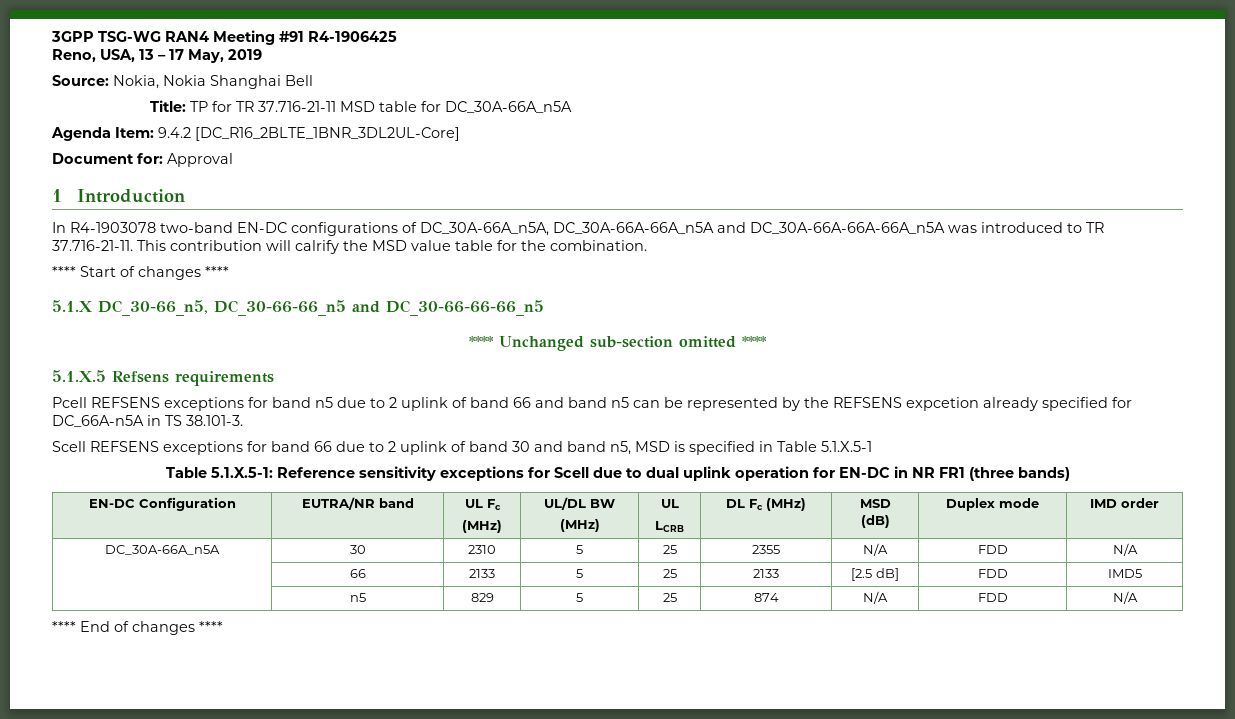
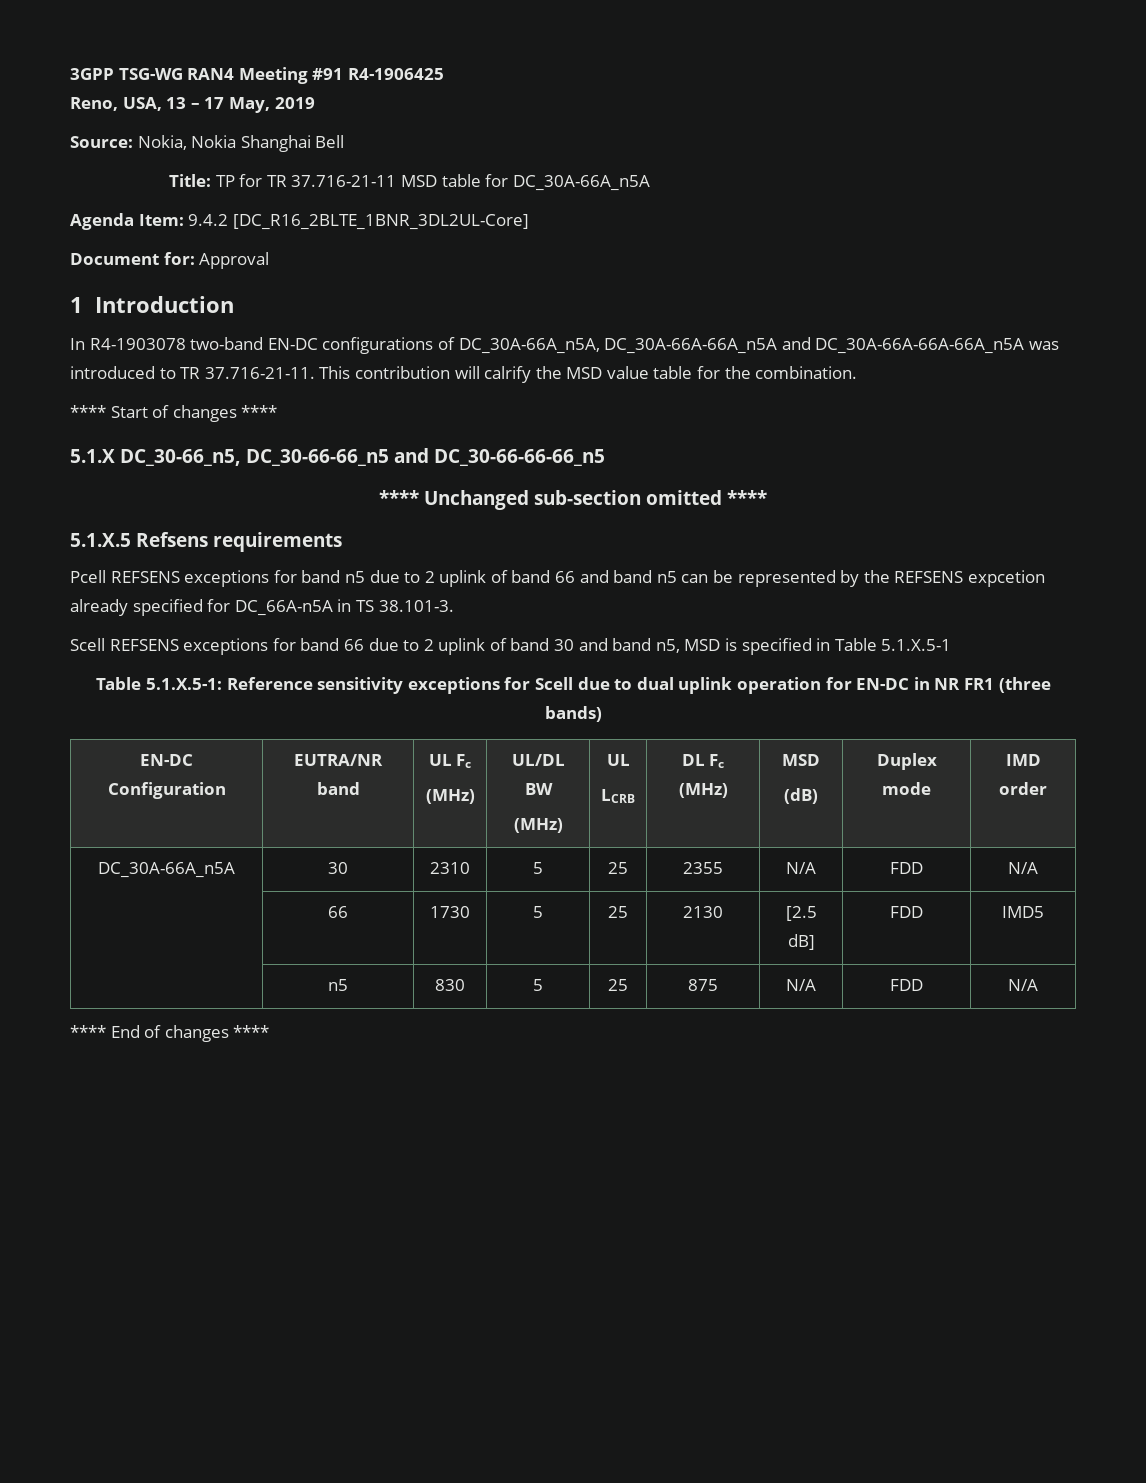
[469,569,495,578] [576,569,583,578] [662,569,677,578] [753,569,779,578] 2133 | 5 | 25 | 2133 -> [430,906,470,918] [533,906,543,918] [608,906,628,918] [683,906,723,918] 1730 | 5 | 25 | 2130
[470,593,494,602] [576,593,583,602] [662,593,677,602] [753,593,779,602] 829 | 5 | 25 | 874 -> [435,979,465,991] [533,979,543,991] [608,979,628,991] [688,979,718,991] 830 | 5 | 25 | 875

